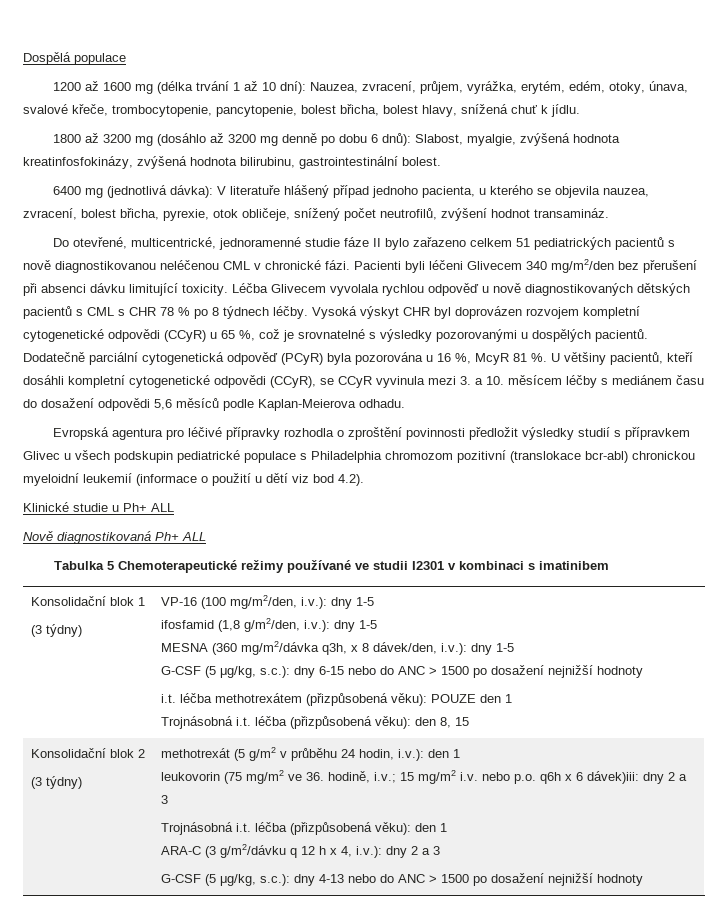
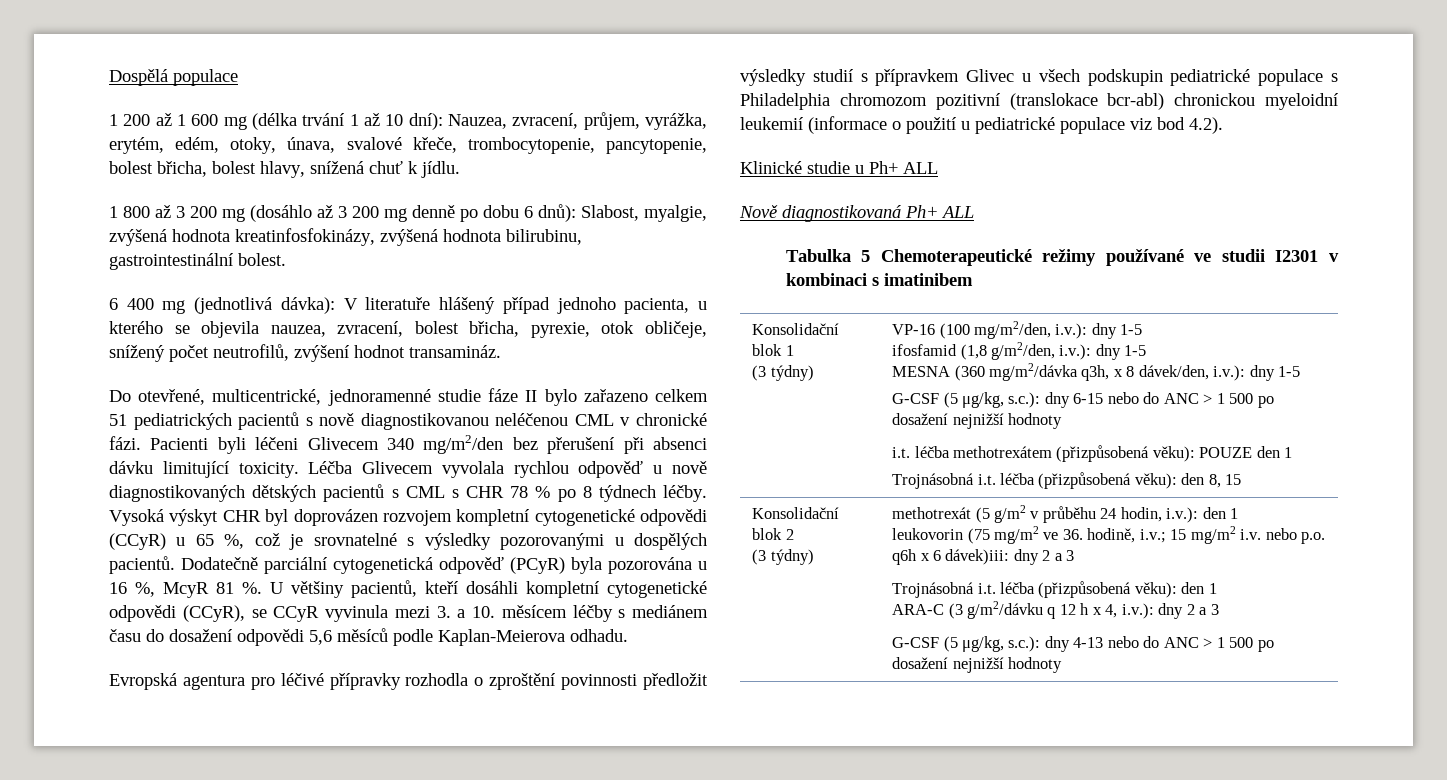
[52,81,131,91] 1200 až 1600 -> [109,113,219,126] 1 200 až 1 600
[52,133,131,143] 1800 až 3200 -> [109,205,217,218] 1 800 až 3 200
[227,134,256,143] 3200 -> [338,206,379,218] 3 200
[52,186,81,195] 6400 -> [109,298,154,310] 6 400
[266,473,288,483] dětí -> [975,117,1125,134] pediatrické populace
[441,666,470,675] 1500 -> [1216,393,1254,404] 1 500
[441,874,470,883] 1500 -> [1216,637,1254,648] 1 500

